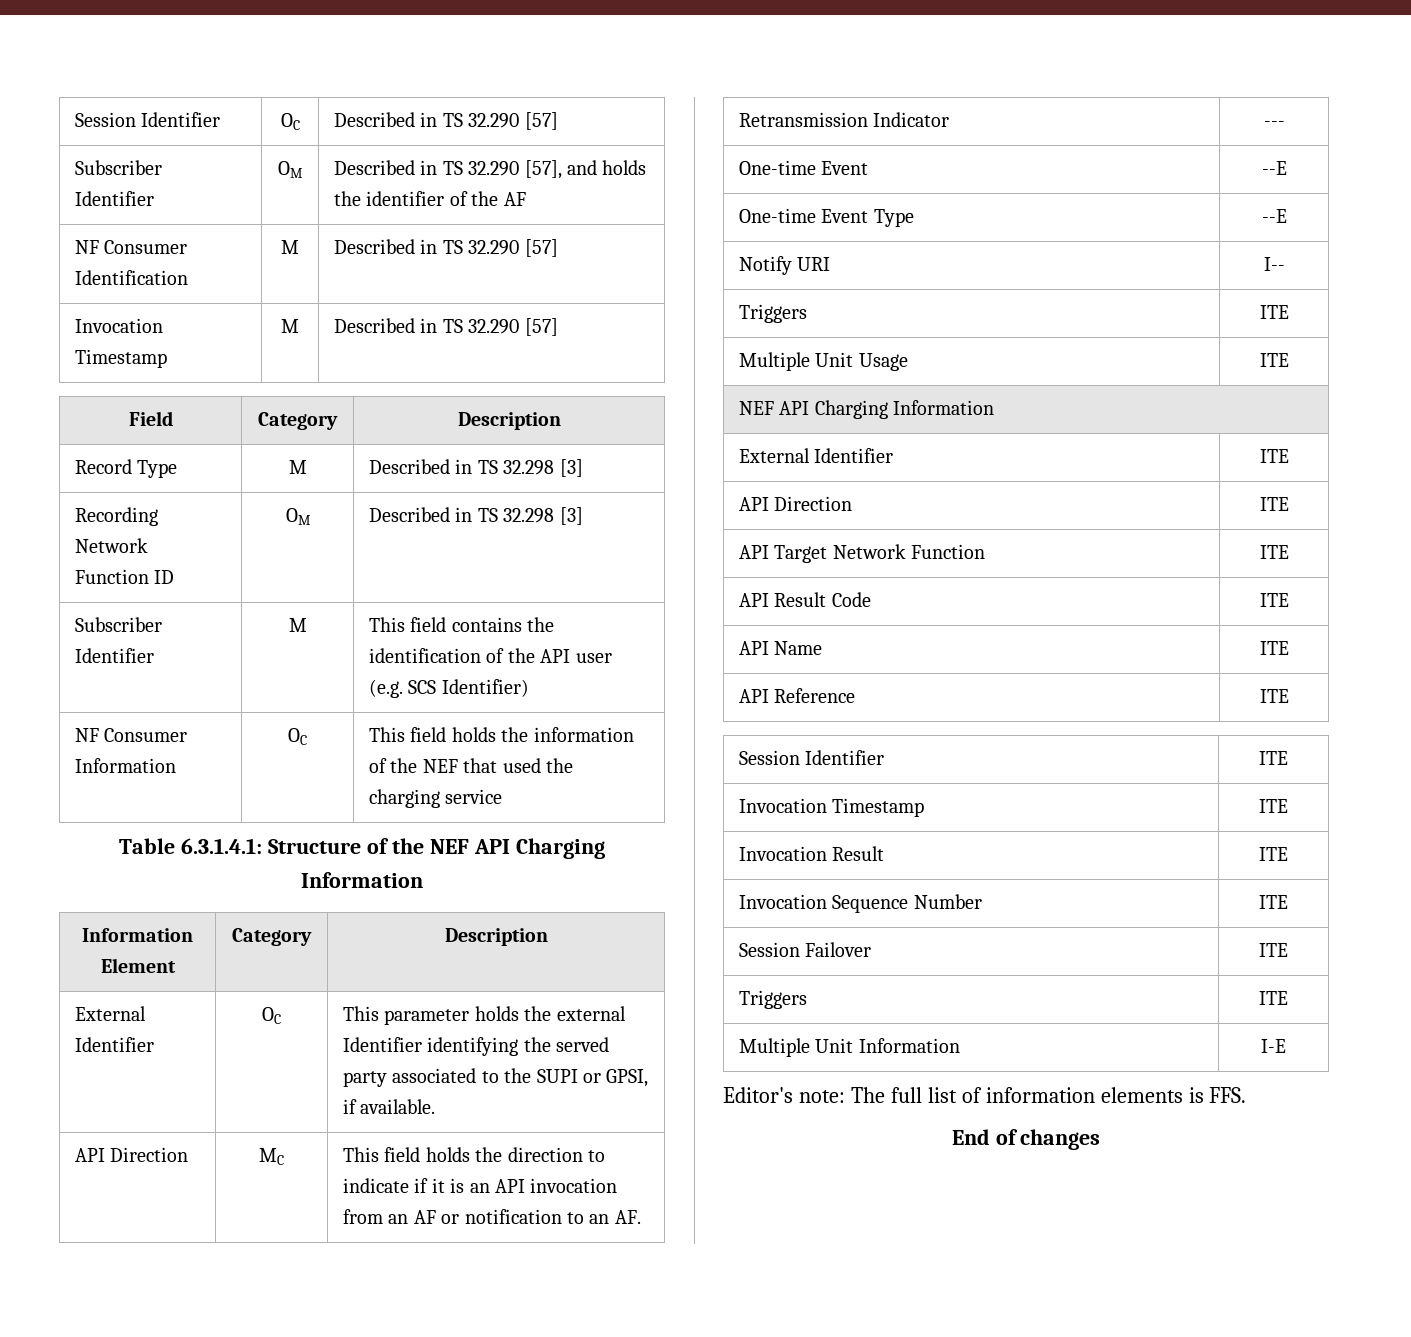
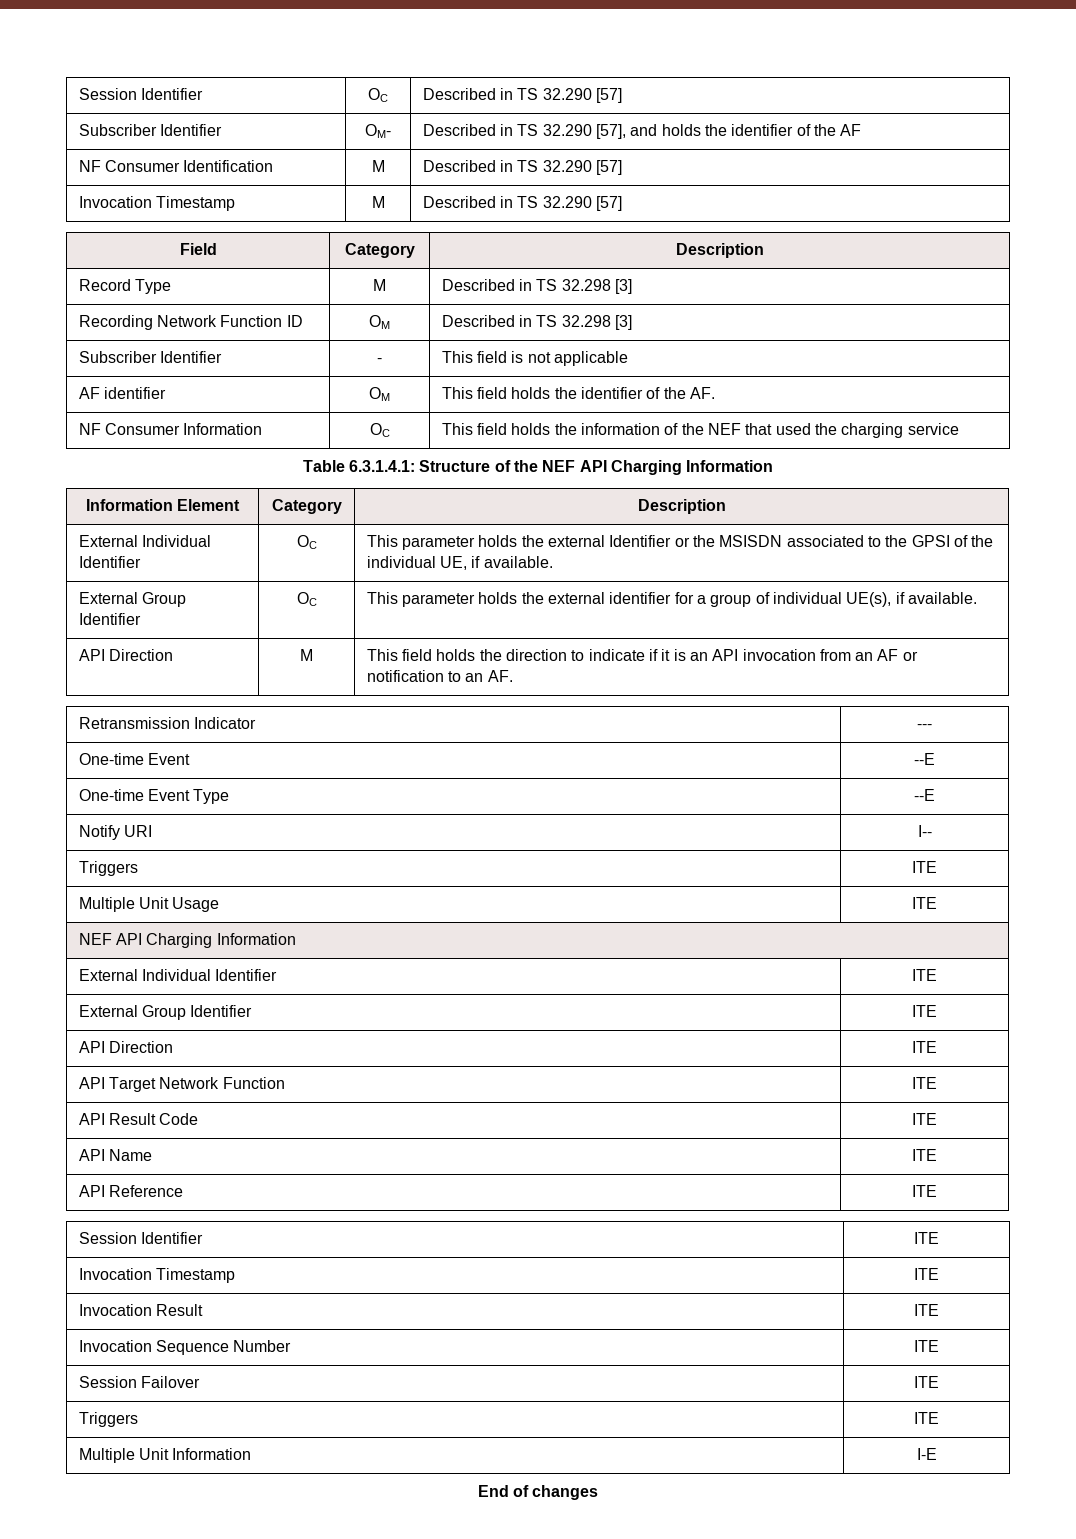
[278,161,303,178] OM -> [365,124,391,138] OM-
[288,618,307,632] [368,617,555,632] [368,648,612,663] [368,679,529,698] M | This field contains the identification of the API user (e.g. SCS Identifier) -> [377,358,382,363] [441,351,628,366] [78,387,167,399] [369,387,390,401] [441,387,715,399] - | This field is not applicable // AF identifier | OM | This field holds the identifier of the AF.
(146, 1013) none -> [142,535,212,547] Individual
[427,1037,610,1056] [342,1068,649,1087] identifying the served party associated to the SUPI or GPSI, -> [674,535,994,547] [366,556,553,570] [78,592,187,607] [78,613,141,625] [296,592,317,606] [366,592,892,607] or the MSISDN associated to the GPSI of the individual UE, if available. // External Group Identifier | OC | This parameter holds the external identifier for a group of individual UE(s),
[259,1148,284,1165] MC -> [300,649,313,661] M
(810, 455) none -> [142,969,278,981] [912,969,937,981] [78,1005,187,1020] Individual Identifier | ITE // External Group
[723,1087,1247,1103] // Editor's note: The full list of information elements is FFS. -> (937, 1454) none

